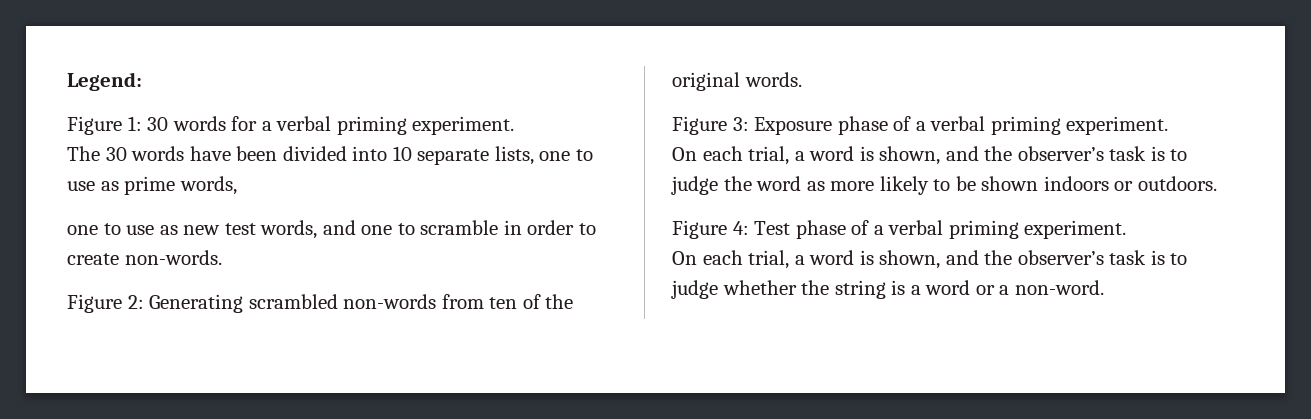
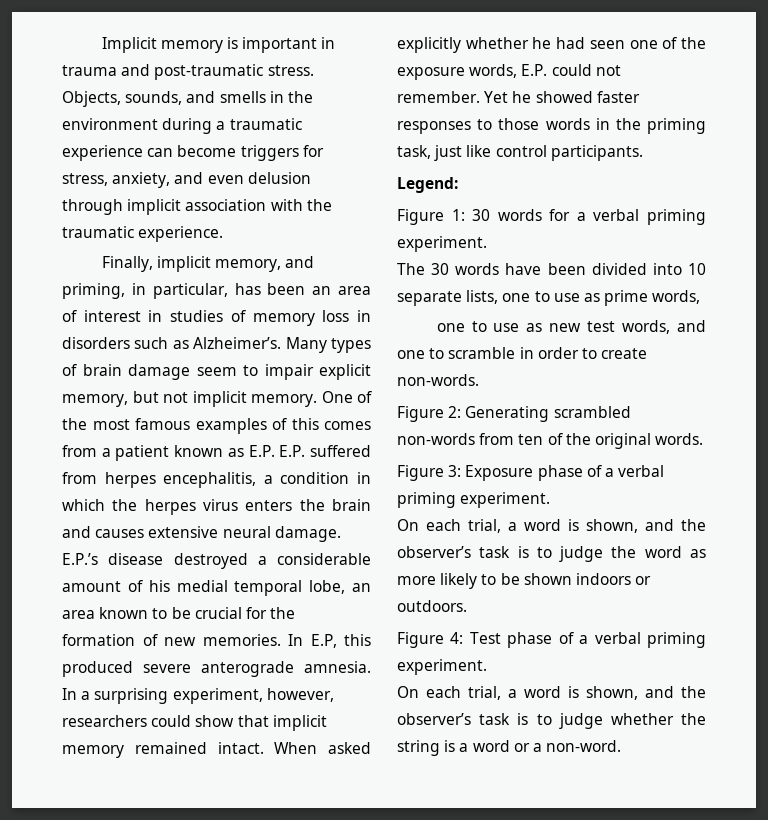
(67, 81) none -> [101,37,336,53] [62,64,314,80] [62,91,313,107] [62,118,302,134] [62,145,324,161] [62,172,311,188] [62,199,332,215] [62,226,224,242] [101,256,315,272] [62,283,371,299] [62,310,371,326] [62,337,371,353] [62,364,371,380] [62,391,372,407] [62,418,371,434] [62,445,371,461] [62,472,371,488] [62,499,371,515] [62,526,341,542] [62,553,371,569] [62,580,371,596] [62,607,296,619] [62,634,371,648] [62,661,371,677] [62,688,334,704] [62,715,327,731] [62,742,371,758] [397,37,706,53] [397,64,621,80] [397,91,640,103] [397,118,706,134] [397,145,643,161] Implicit memory is important in trauma and post-traumatic stress. Objects, sounds, and smells in the environment during a traumatic experience can become triggers for stress, anxiety, and even delusion through implicit association with the traumatic experience. // Finally, implicit memory, and priming, in particular, has been an area of interest in studies of memory loss in disorders such as Alzheimer’s. Many types of brain damage seem to impair explicit memory, but not implicit memory. One of the most famous examples of this comes from a patient known as E.P. E.P. suffered from herpes encephalitis, a condition in which the herpes virus enters the brain and causes extensive neural damage. E.P.’s disease destroyed a considerable amount of his medial temporal lobe, an area known to be crucial for the formation of new memories. In E.P, this produced severe anterograde amnesia. In a surprising experiment, however, researchers could show that implicit memory remained intact. When asked explicitly whether he had seen one of the exposure words, E.P. could not remember. Yet he showed faster responses to those words in the priming task, just like control participants. //

